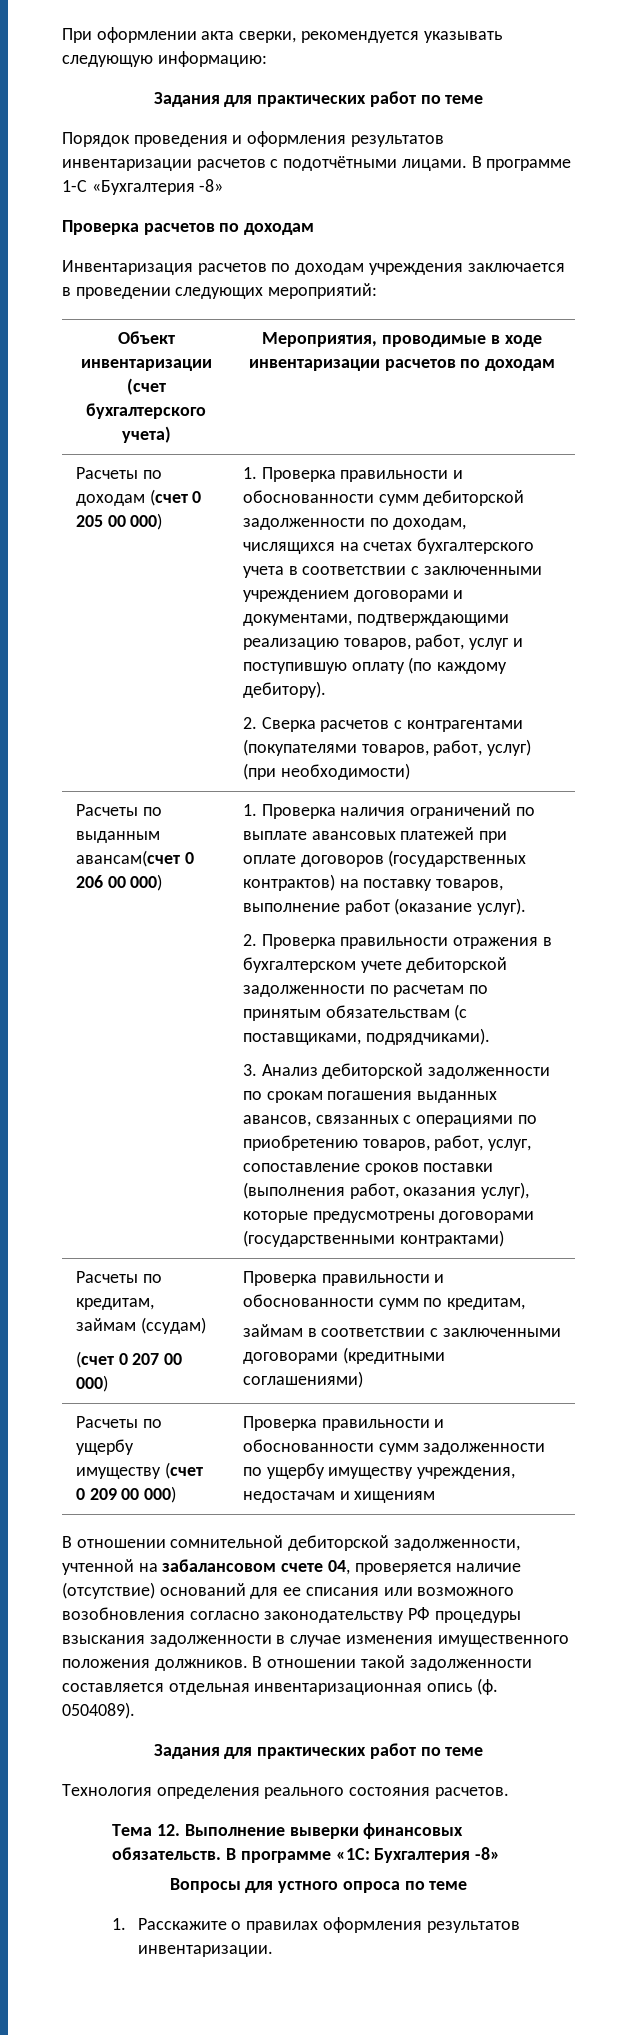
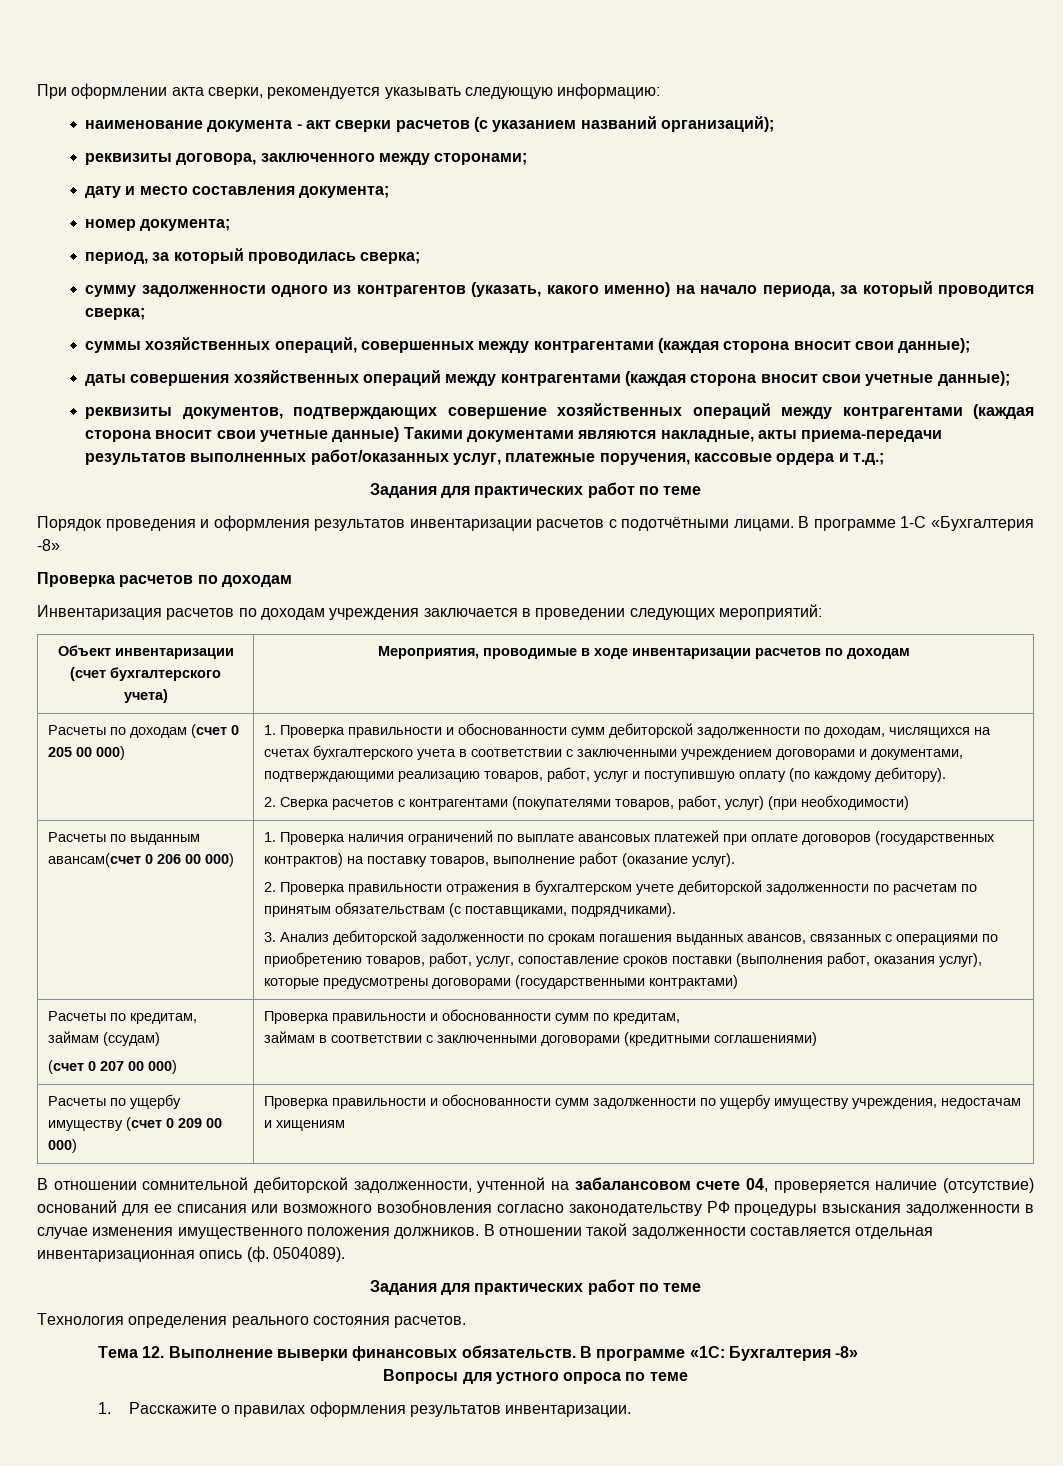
(267, 59) none -> [85,116,774,132] [85,153,528,165] [85,186,390,198] [85,219,231,231] [85,248,421,264] [85,281,1034,297] [85,308,146,320] [85,337,971,353] [85,370,1010,386] [85,403,1034,419] [85,427,943,442] [85,449,884,465] // наименование документа - акт сверки расчетов (с указанием названий организаций); // реквизиты договора, заключенного между сторонами; // дату и место составления документа; // номер документа; // период, за который проводилась сверка; // сумму задолженности одного из контрагентов (указать, какого именно) на начало периода, за который проводится сверка; // суммы хозяйственных операций, совершенных между контрагентами (каждая сторона вносит свои данные); // даты совершения хозяйственных операций между контрагентами (каждая сторона вносит свои учетные данные); // реквизиты документов, подтверждающих совершение хозяйственных операций между контрагентами (каждая сторона вносит свои учетные данные) Такими документами являются накладные, акты приема-передачи результатов выполненных работ/оказанных услуг, платежные поручения, кассовые ордера и т.д.;

